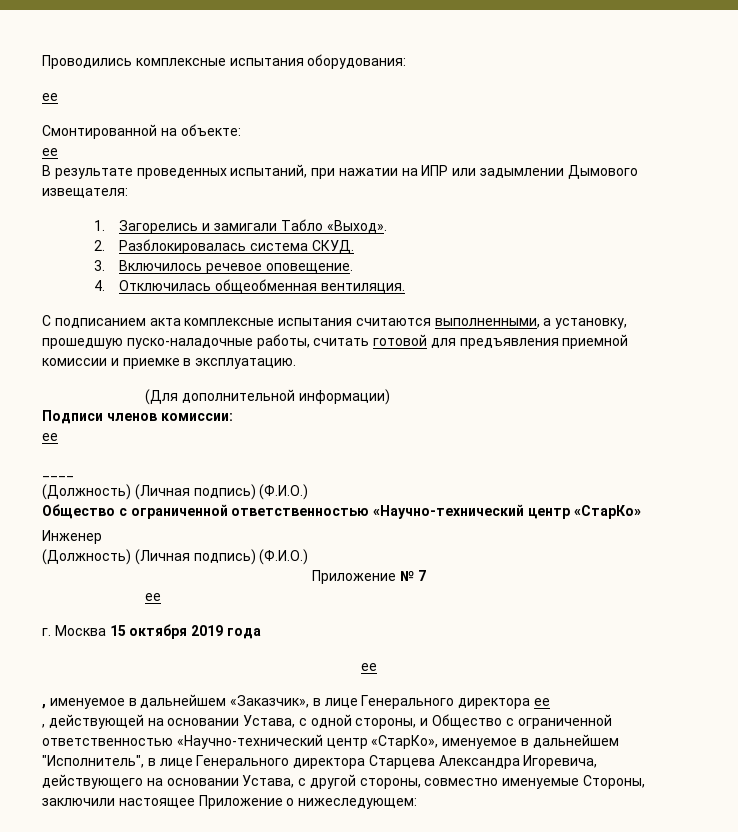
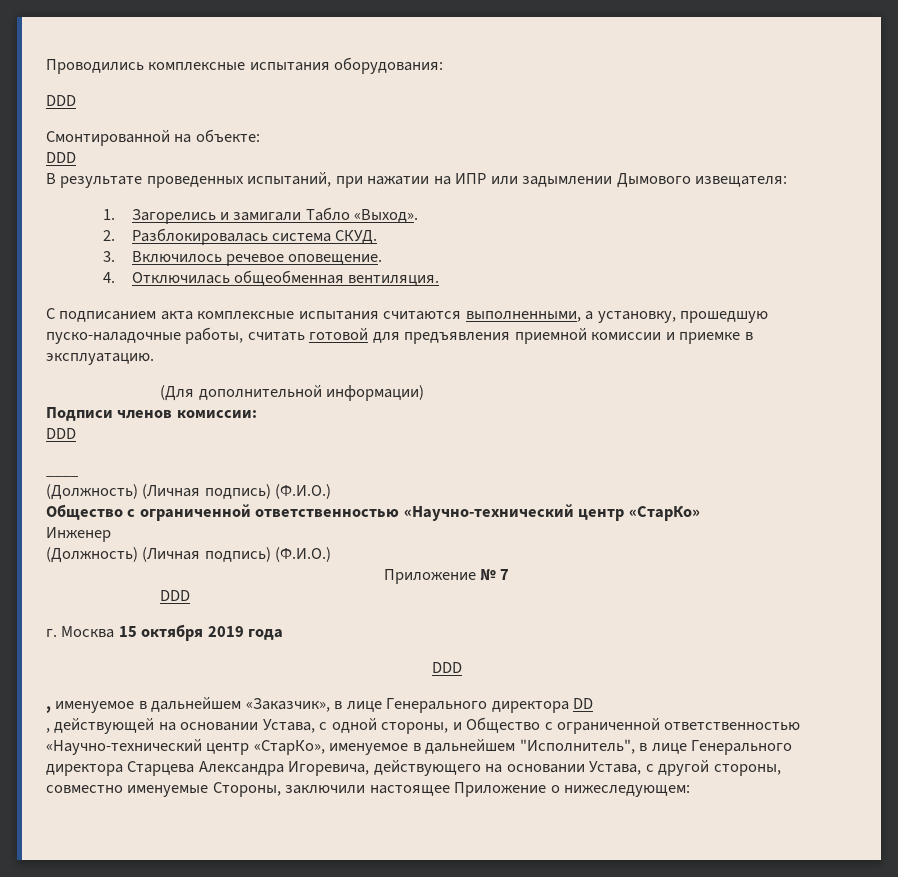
[42,93,58,101] ee -> [46,95,76,106] DDD
[42,148,58,156] ee -> [46,152,76,163] DDD
[42,433,58,441] ee -> [46,428,76,439] DDD
[145,593,162,601] ee -> [160,590,191,601] DDD
[361,663,377,671] ee -> [431,662,462,673] DDD
[534,698,551,706] ee -> [573,698,594,709] DD

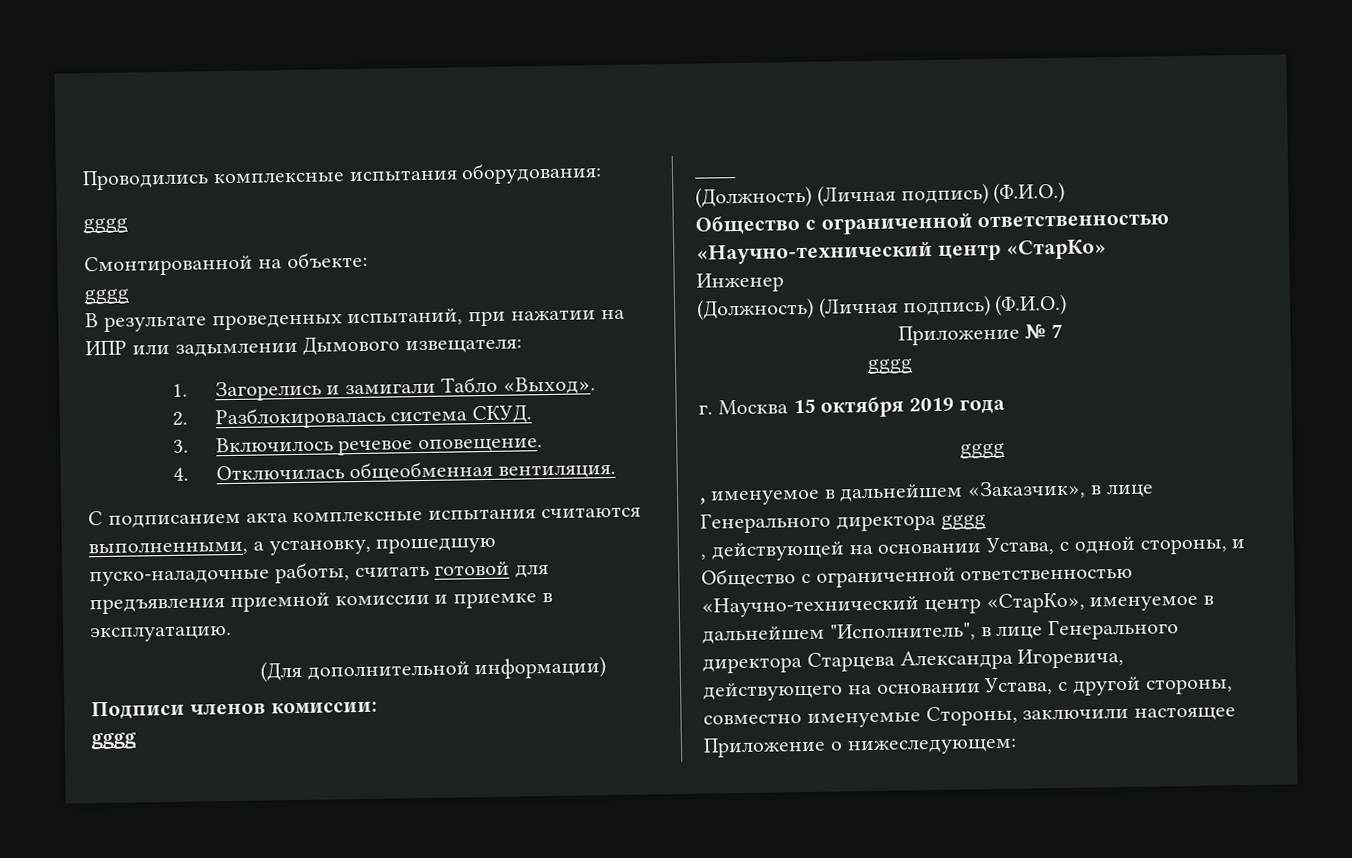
[46,95,76,106] DDD -> [83,217,128,234] gggg
[46,152,76,163] DDD -> [84,288,129,305] gggg
[46,428,76,439] DDD -> [91,732,136,750] gggg
[160,590,191,601] DDD -> [866,358,913,374] gggg
[431,662,462,673] DDD -> [960,442,1005,459] gggg
[573,698,594,709] DD -> [940,514,986,530] gggg

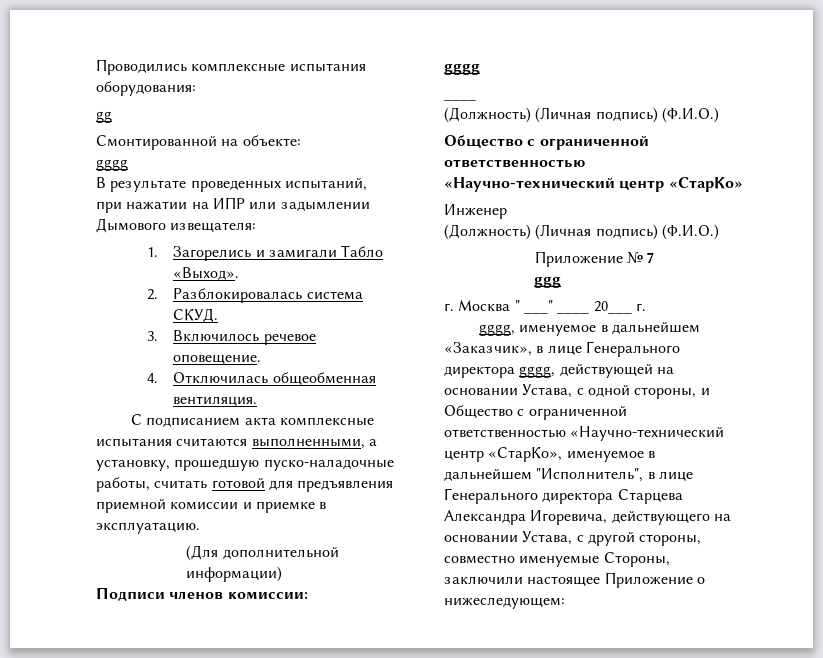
[83,217,128,234] gggg -> [96,111,112,123] gg
[866,358,913,374] gggg -> [534,277,562,288] ggg
[792,396,1006,418] [960,442,1005,459] [700,497,706,505] 15 октября 2019 года // gggg // , -> [514,300,646,314] [479,324,516,336] " ___" ____ 20___ г. // gggg,
[940,514,986,530] [700,554,707,560] gggg // , -> [519,366,556,378] gggg,

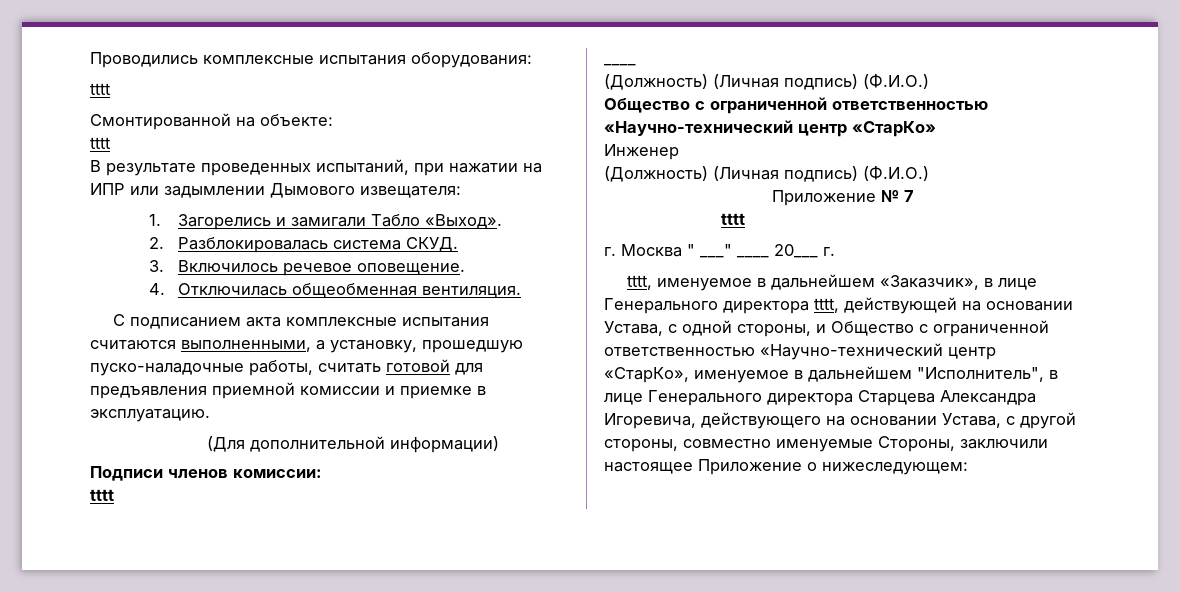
[96,111,112,123] gg -> [90,83,111,95] tttt
[96,159,128,171] gggg -> [90,137,111,149] tttt
[444,64,480,75] gggg -> [90,489,114,501] tttt
[534,277,562,288] ggg -> [721,213,746,225] tttt
[479,324,516,336] gggg, -> [626,275,652,290] tttt,
[519,366,556,378] gggg, -> [814,298,839,313] tttt,

